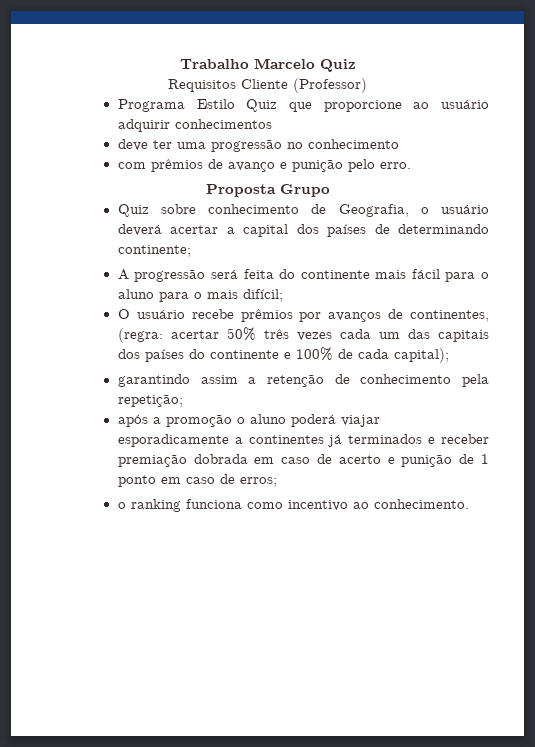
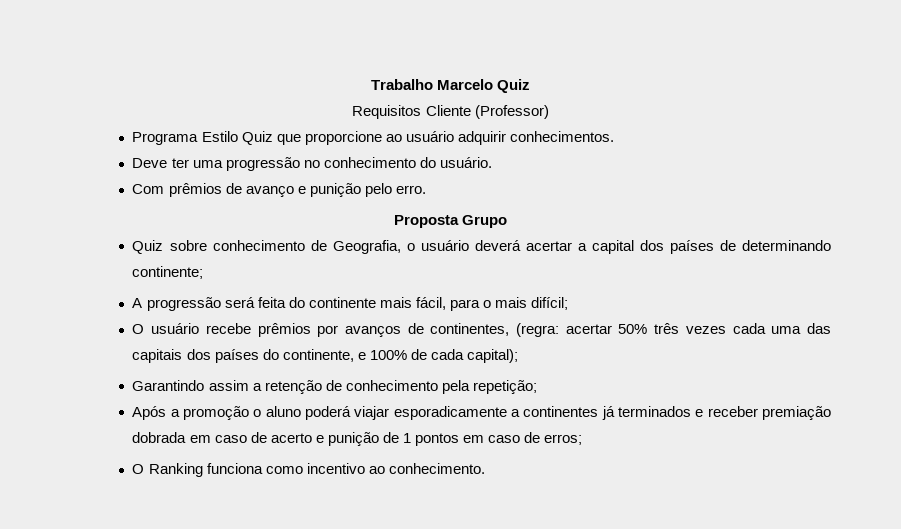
[174,119,272,129] [117,139,148,151] conhecimentos // deve -> [509,131,614,142] [132,158,168,168] conhecimentos. // Deve
[117,162,146,169] // com -> [419,157,492,168] [132,184,165,194] do usuário. // Com
[411,269,489,282] [117,289,154,299] fácil para o aluno -> [415,297,446,310] fácil,
[378,332,400,339] um -> [771,326,802,334] uma
[209,350,279,359] continente -> [282,349,354,362] continente,
[117,374,190,387] garantindo -> [132,380,205,391] Garantindo
[117,415,148,427] após -> [132,406,167,420] Após
[117,475,156,487] ponto -> [414,433,459,446] pontos
[117,499,181,512] o ranking -> [132,463,203,477] O Ranking

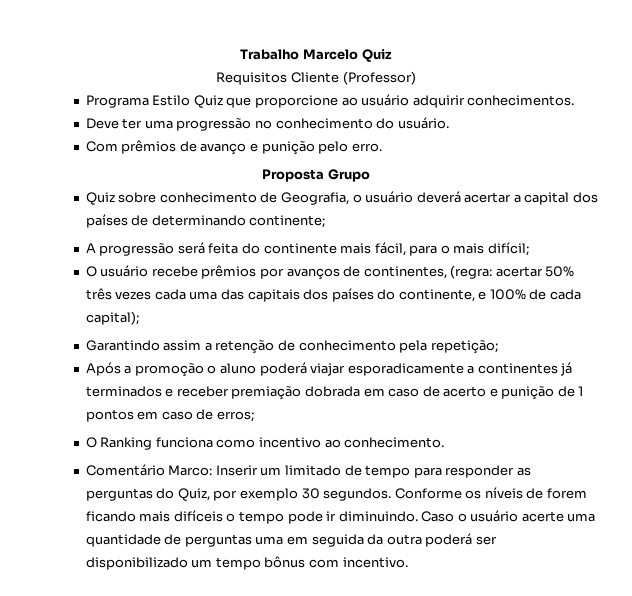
(485, 468) none -> [85,464,531,478] [85,487,587,501] [85,510,596,524] [85,533,497,547] [85,556,408,570] // Comentário Marco: Inserir um limitado de tempo para responder as perguntas do Quiz, por exemplo 30 segundos. Conforme os níveis de forem ficando mais difíceis o tempo pode ir diminuindo. Caso o usuário acerte uma quantidade de perguntas uma em seguida da outra poderá ser disponibilizado um tempo bônus com incentivo.

